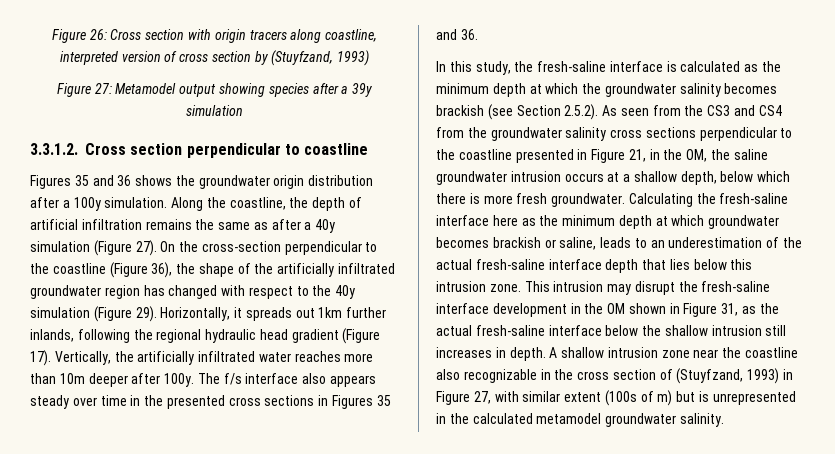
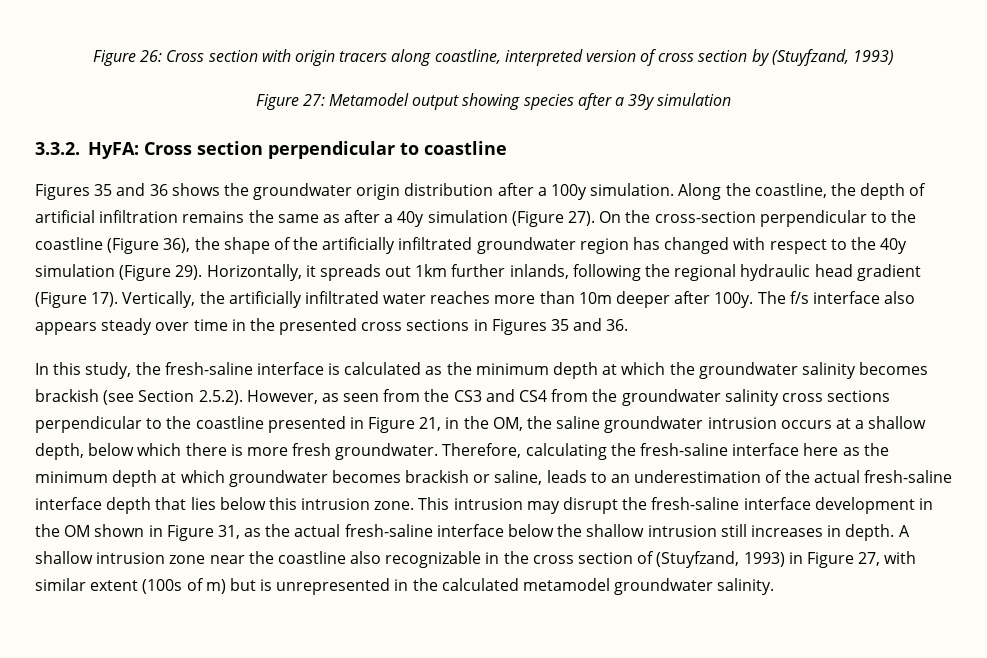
[30,143,78,155] 3.3.1.2. -> [35,142,139,159] 3.3.2. HyFA:
[602,105,618,116] As -> [246,390,339,404] However, as
[628,193,693,207] Calculating -> [442,443,607,460] Therefore, calculating

